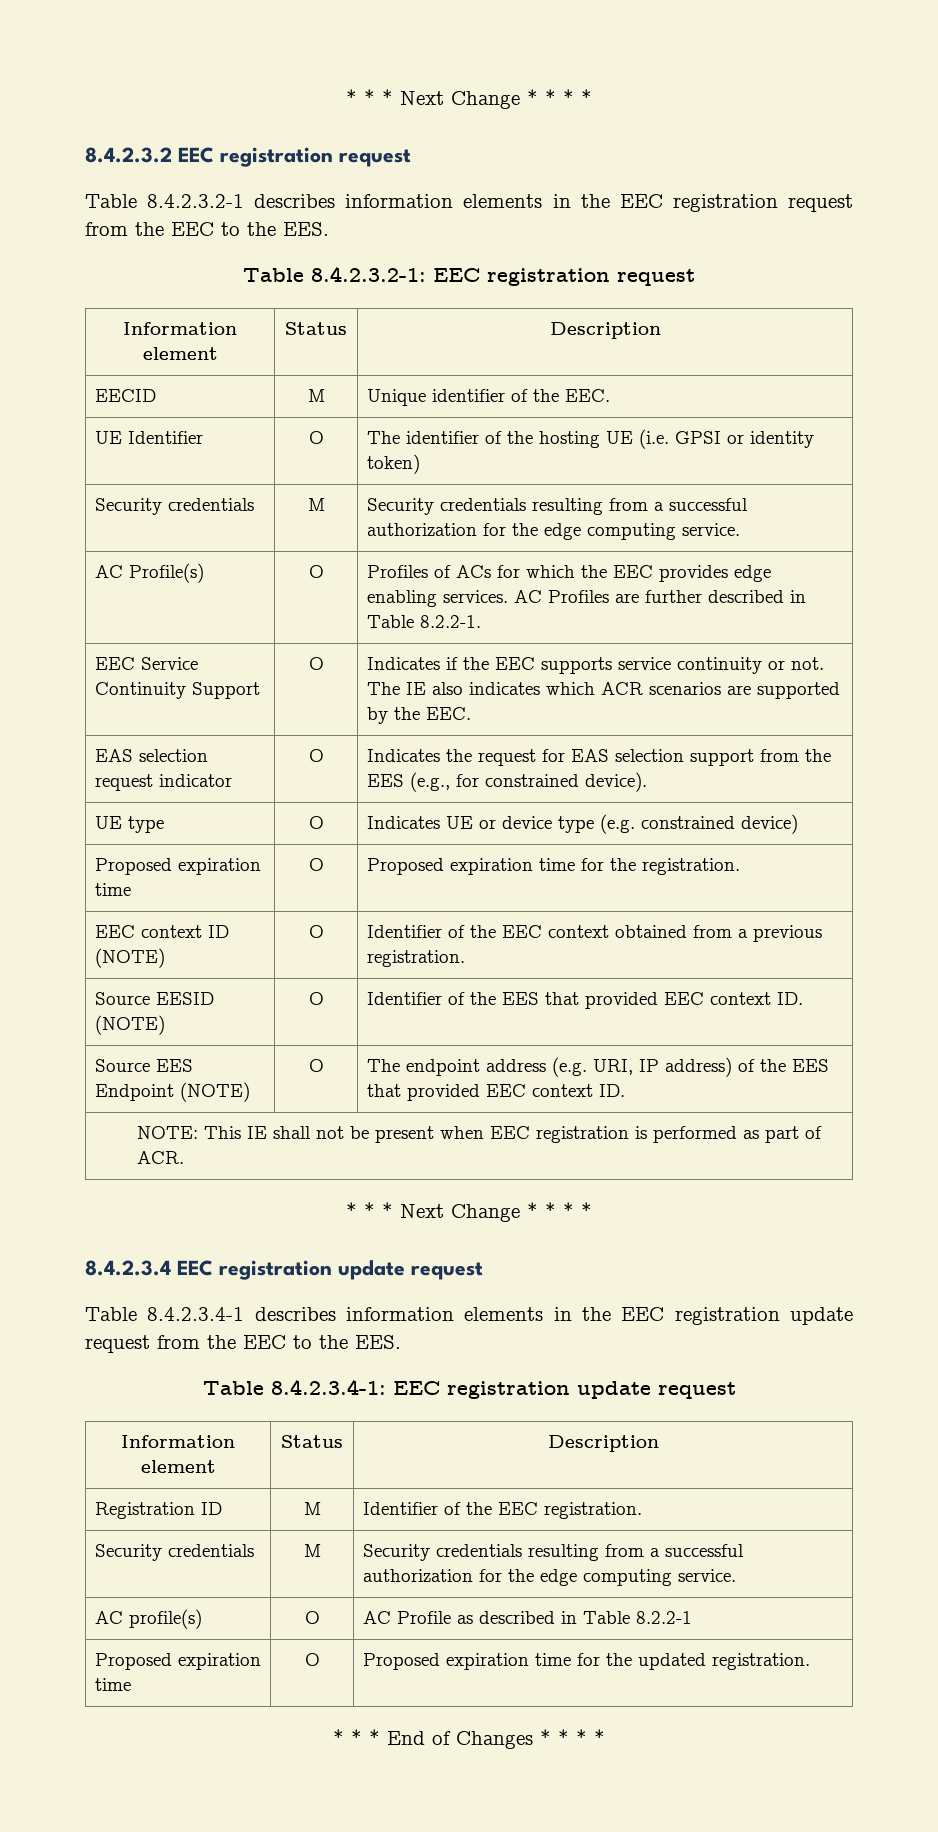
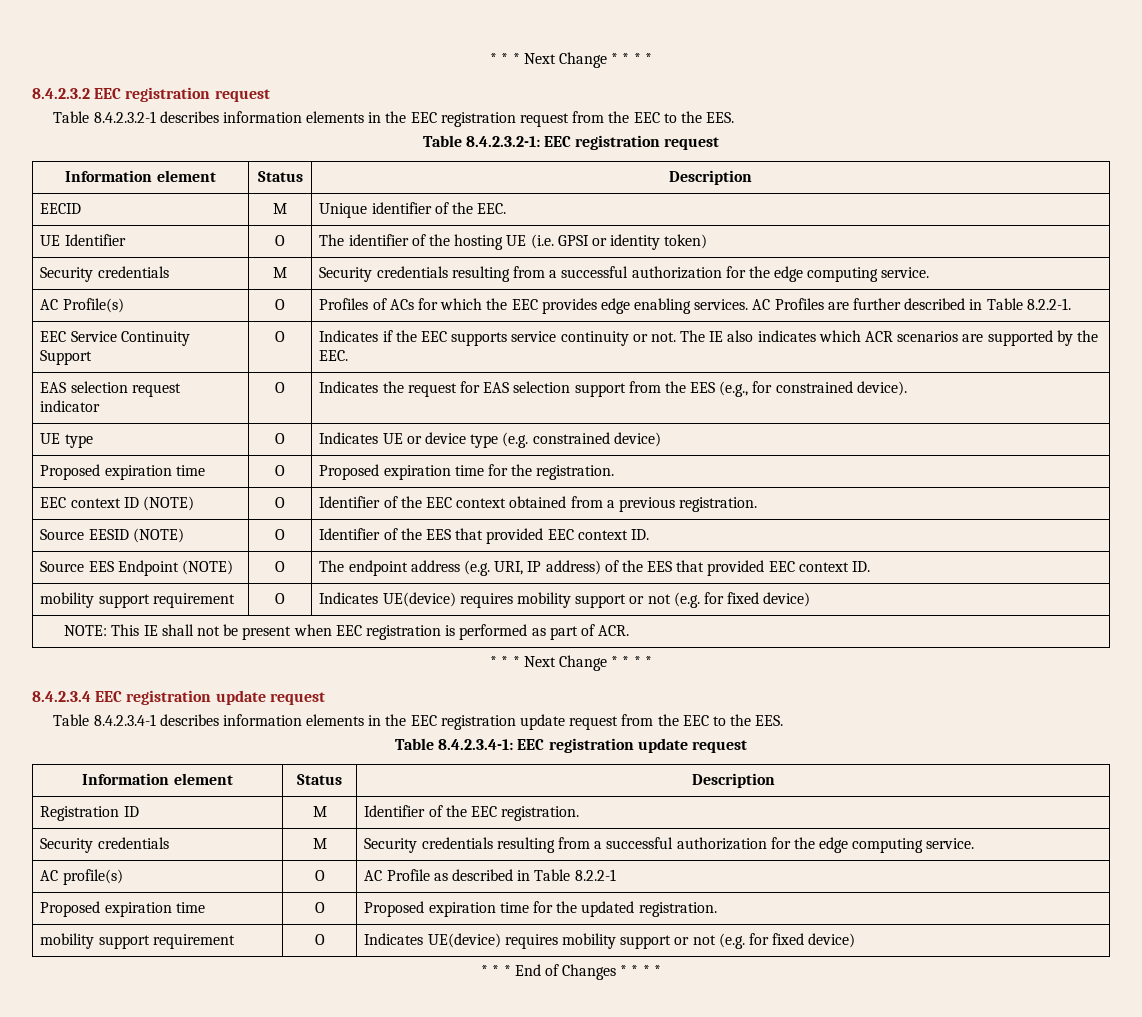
(625, 1090) none -> [40,592,235,608] [275,593,285,604] [319,592,811,608] // mobility support requirement | O | Indicates UE(device) requires mobility support or not (e.g. for fixed device)
(810, 1661) none -> [40,933,235,949] [314,934,325,945] [364,933,856,949] // mobility support requirement | O | Indicates UE(device) requires mobility support or not (e.g. for fixed device)

